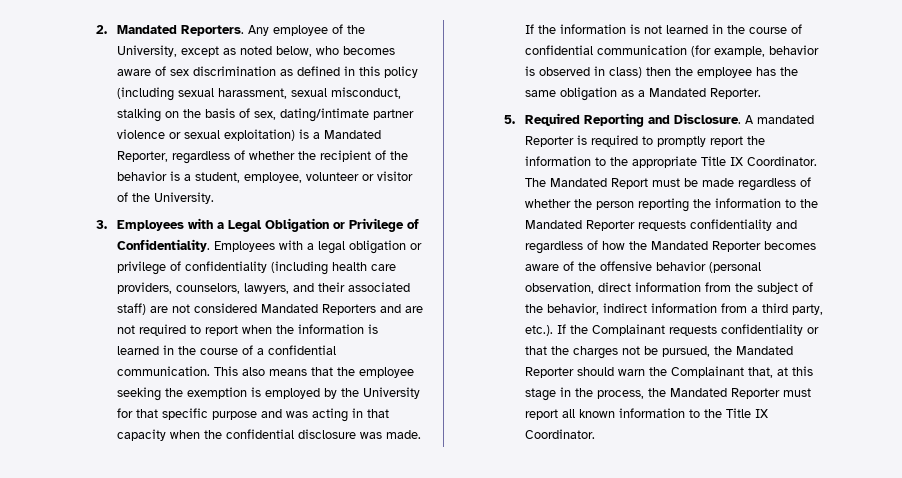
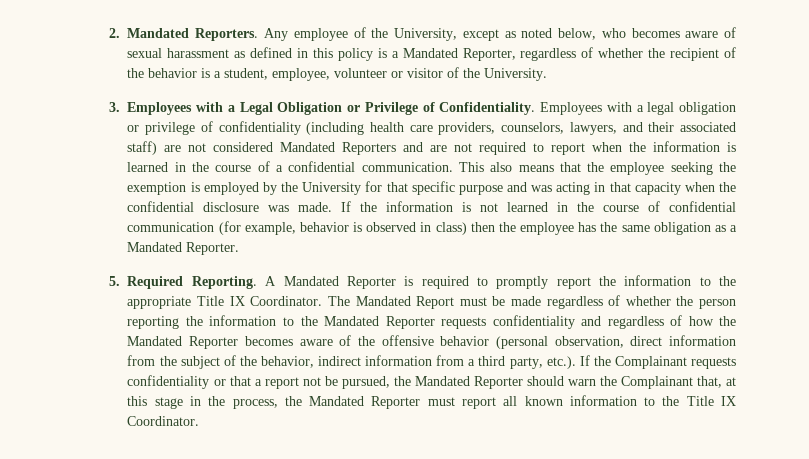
[170,66,277,76] sex discrimination -> [127,48,230,58] sexual harassment
[117,87,402,101] [117,108,415,122] [117,129,296,141] (including sexual harassment, sexual misconduct, stalking on the basis of sex, dating/intimate partner violence or sexual exploitation) -> (373, 54) none
[584,113,815,127] Reporting and Disclosure. A mandated -> [191,276,339,289] Reporting. A Mandated
[551,346,619,359] the charges -> [254,377,299,389] a report

